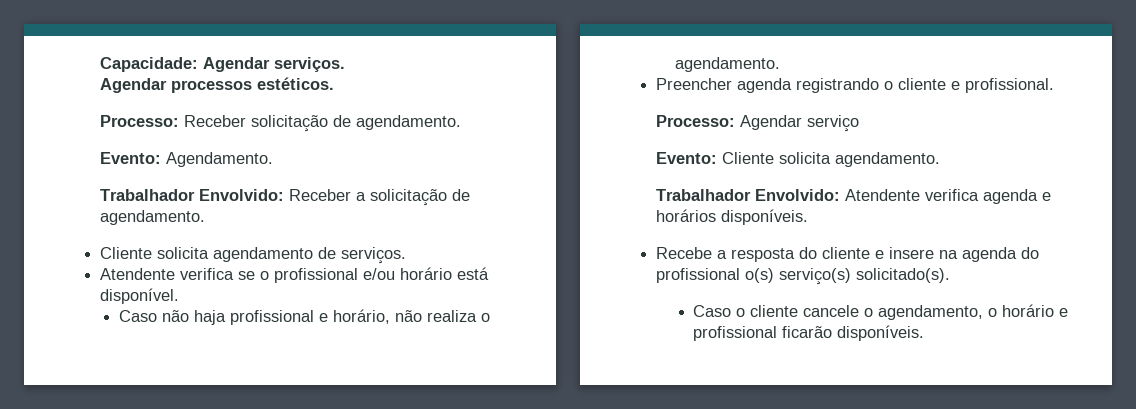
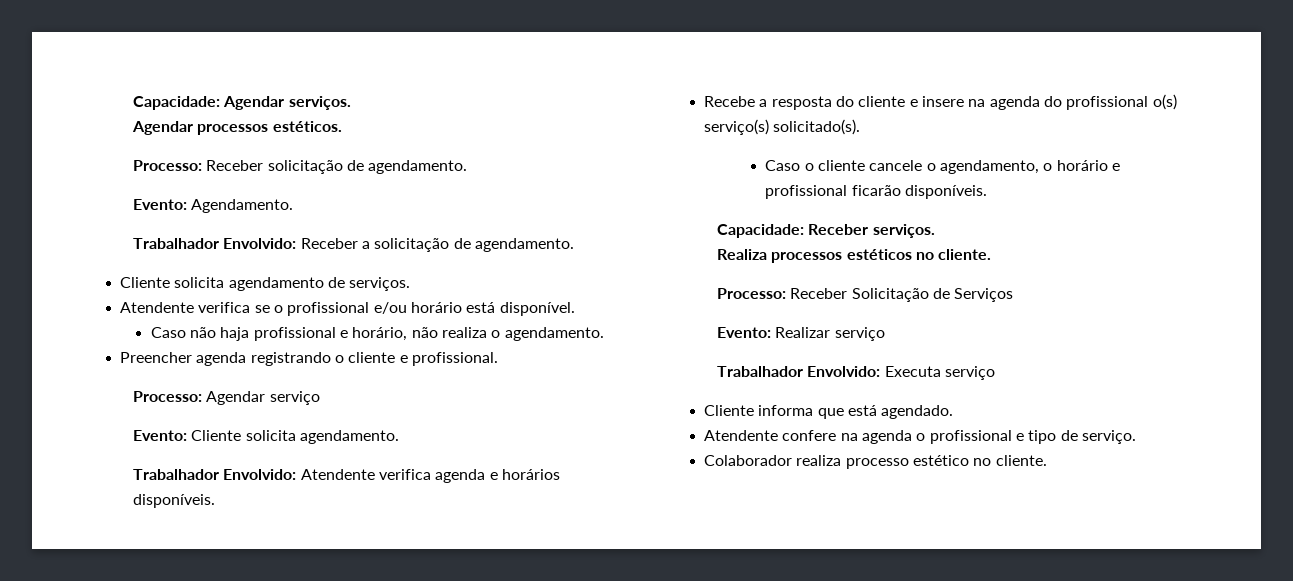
(925, 333) none -> [717,224,935,238] [717,249,992,263] [717,288,1014,302] [717,327,885,341] [717,366,996,380] [704,405,954,419] [704,430,1137,444] [704,455,1047,469] // Capacidade: Receber serviços. // Realiza processos estéticos no cliente. // Processo: Receber Solicitação de Serviços // Evento: Realizar serviço // Trabalhador Envolvido: Executa serviço // Cliente informa que está agendado. // Atendente confere na agenda o profissional e tipo de serviço. // Colaborador realiza processo estético no cliente.

